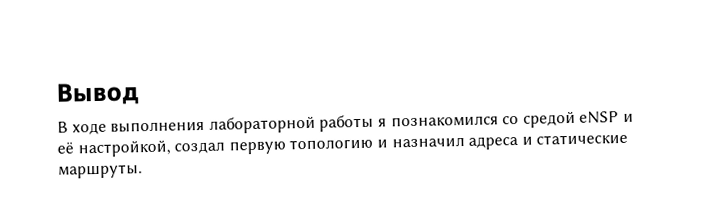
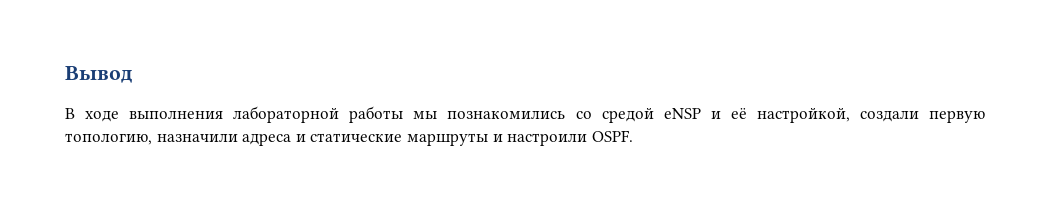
[377,115,499,128] я познакомился -> [413,110,566,119] мы познакомились
[174,133,629,155] [58,164,143,179] создал первую топологию и назначил адреса и статические маршруты. -> [859,110,985,123] [65,130,633,146] создали первую топологию, назначили адреса и статические маршруты и настроили OSPF.

